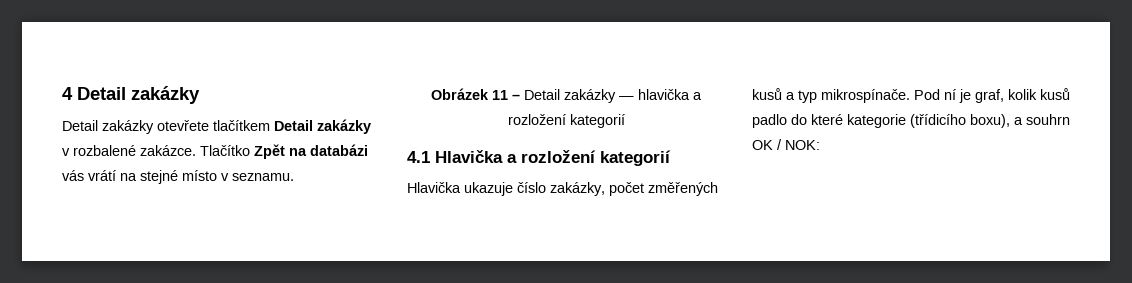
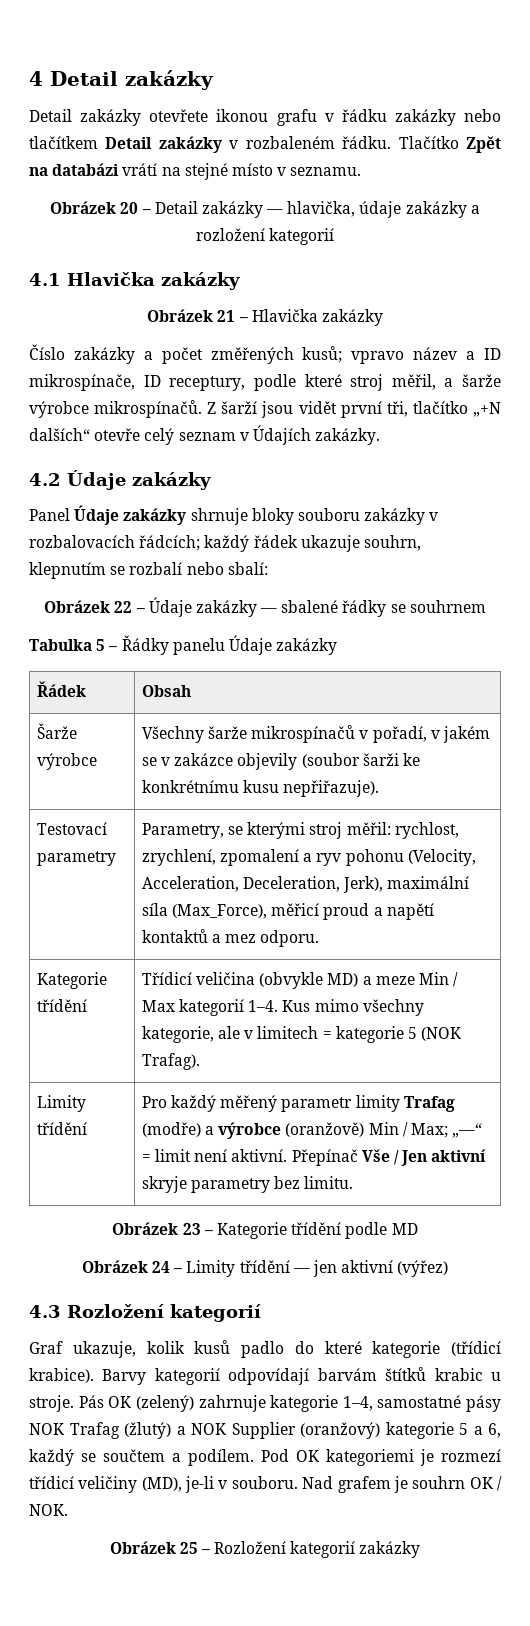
(209, 125) none -> [216,109,501,126] ikonou grafu v řádku zakázky nebo
[73,145,196,156] rozbalené zakázce. -> [245,136,392,149] rozbaleném řádku.
[62,170,84,181] vás -> (120, 169) none
[492,90,508,100] 11 -> [120,202,139,214] 20
[638,89,690,100] hlavička -> [287,201,467,218] hlavička, údaje zakázky
[507,150,671,166] [407,182,718,196] [752,88,1004,103] a rozložení kategorií // Hlavička ukazuje číslo zakázky, počet změřených kusů a typ mikrospínače. Pod ní je graf, -> [161,272,240,290] [147,309,383,326] [29,344,502,364] [29,374,501,391] [29,400,501,418] [29,425,381,445] [29,470,211,490] [29,505,439,525] [29,535,421,552] [29,562,268,579] [44,597,486,617] [29,635,338,655] [36,681,86,697] [141,685,191,697] [36,723,77,739] [36,753,97,770] [141,725,490,743] [141,753,420,770] [141,780,380,797] [36,822,107,835] [36,851,116,866] [141,822,459,839] [141,849,476,866] [141,876,470,893] [141,903,434,920] [141,929,320,947] [36,972,107,989] [36,999,87,1012] [141,972,459,989] [141,999,424,1016] [141,1026,463,1043] [141,1053,200,1070] [36,1095,86,1112] [36,1122,87,1135] [141,1095,455,1112] [141,1122,483,1139] [141,1149,487,1166] [141,1176,354,1193] [112,1222,418,1239] [81,1260,449,1277] [29,1304,261,1322] [29,1341,136,1358] zakázky // Obrázek 21 – Hlavička zakázky // Číslo zakázky a počet změřených kusů; vpravo název a ID mikrospínače, ID receptury, podle které stroj měřil, a šarže výrobce mikrospínačů. Z šarží jsou vidět první tři, tlačítko „+N dalších“ otevře celý seznam v Údajích zakázky. // 4.2 Údaje zakázky // Panel Údaje zakázky shrnuje bloky souboru zakázky v rozbalovacích řádcích; každý řádek ukazuje souhrn, klepnutím se rozbalí nebo sbalí: // Obrázek 22 – Údaje zakázky — sbalené řádky se souhrnem // Tabulka 5 – Řádky panelu Údaje zakázky // Řádek | Obsah // Šarže výrobce | Všechny šarže mikrospínačů v pořadí, v jakém se v zakázce objevily (soubor šarži ke konkrétnímu kusu nepřiřazuje). // Testovací parametry | Parametry, se kterými stroj měřil: rychlost, zrychlení, zpomalení a ryv pohonu (Velocity, Acceleration, Deceleration, Jerk), maximální síla (Max_Force), měřicí proud a napětí kontaktů a mez odporu. // Kategorie třídění | Třídicí veličina (obvykle MD) a meze Min / Max kategorií 1–4. Kus mimo všechny kategorie, ale v limitech = kategorie 5 (NOK Trafag). // Limity třídění | Pro každý měřený parametr limity Trafag (modře) a výrobce (oranžově) Min / Max; „—“ = limit není aktivní. Přepínač Vše / Jen aktivní skryje parametry bez limitu. // Obrázek 23 – Kategorie třídění podle MD // Obrázek 24 – Limity třídění — jen aktivní (výřez) // 4.3 Rozložení kategorií // Graf ukazuje,
[910,114,1070,128] [752,139,820,150] (třídicího boxu), a souhrn OK / NOK: -> [451,1341,501,1356] [29,1367,502,1385] [29,1395,501,1412] [29,1422,501,1439] [29,1449,501,1466] [29,1476,503,1493] [29,1504,68,1516] [109,1541,421,1558] (třídicí krabice). Barvy kategorií odpovídají barvám štítků krabic u stroje. Pás OK (zelený) zahrnuje kategorie 1–4, samostatné pásy NOK Trafag (žlutý) a NOK Supplier (oranžový) kategorie 5 a 6, každý se součtem a podílem. Pod OK kategoriemi je rozmezí třídicí veličiny (MD), je-li v souboru. Nad grafem je souhrn OK / NOK. // Obrázek 25 – Rozložení kategorií zakázky

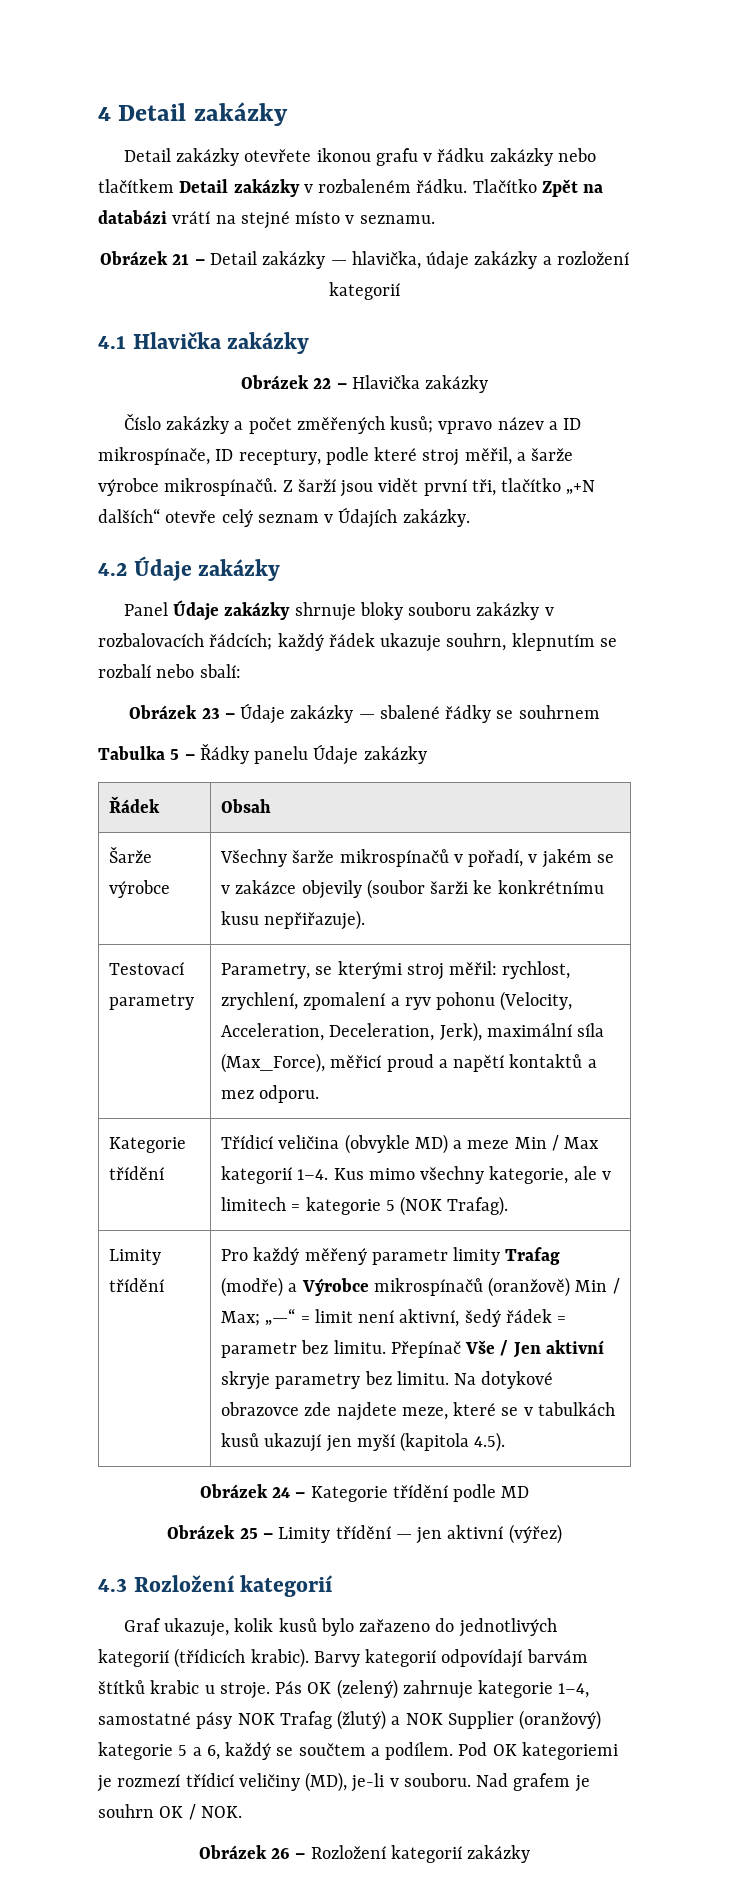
[120,202,139,214] 20 -> [172,254,190,265] 21
[217,310,236,322] 21 -> [313,378,332,389] 22
[114,601,133,613] 22 -> [201,708,220,719] 23
[218,1122,282,1139] výrobce -> [301,1278,483,1296] Výrobce mikrospínačů
[231,1149,288,1162] aktivní. -> [399,1309,567,1327] [221,1340,386,1358] aktivní, šedý řádek = parametr bez limitu.
[112,1222,201,1235] // Obrázek 23 -> [454,1371,554,1389] [221,1402,615,1421] [221,1432,506,1452] [199,1484,290,1498] Na dotykové obrazovce zde najdete meze, které se v tabulkách kusů ukazují jen myší (kapitola 4.5). // Obrázek 24
[151,1261,170,1273] 24 -> [239,1528,258,1539] 25
[241,1341,501,1358] [29,1368,94,1383] padlo do které kategorie (třídicí krabice). -> [320,1618,557,1637] [98,1648,309,1668] bylo zařazeno do jednotlivých kategorií (třídicích krabic).
[179,1542,198,1554] 25 -> [271,1848,291,1859] 26

